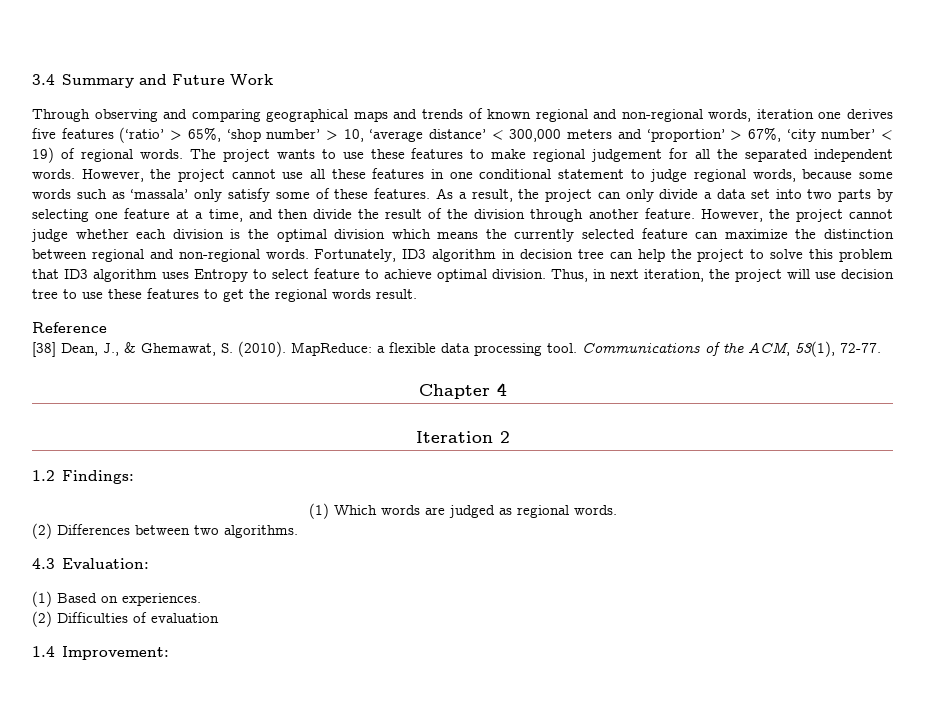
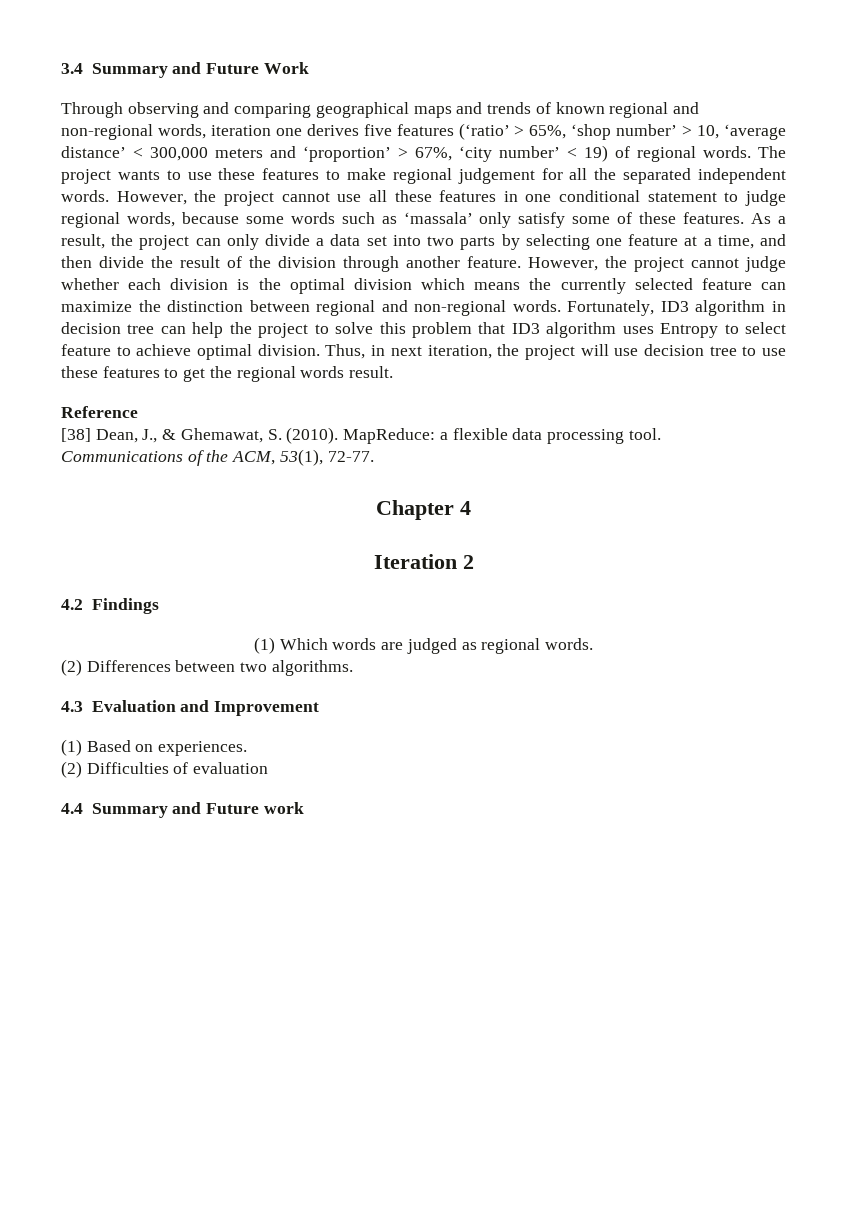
[32,470,135,484] 1.2 Findings: -> [61,598,159,614] 4.2 Findings
[62,558,150,569] Evaluation: -> [91,700,320,716] Evaluation and Improvement
[32,646,170,660] 1.4 Improvement: -> [61,802,304,818] 4.4 Summary and Future work

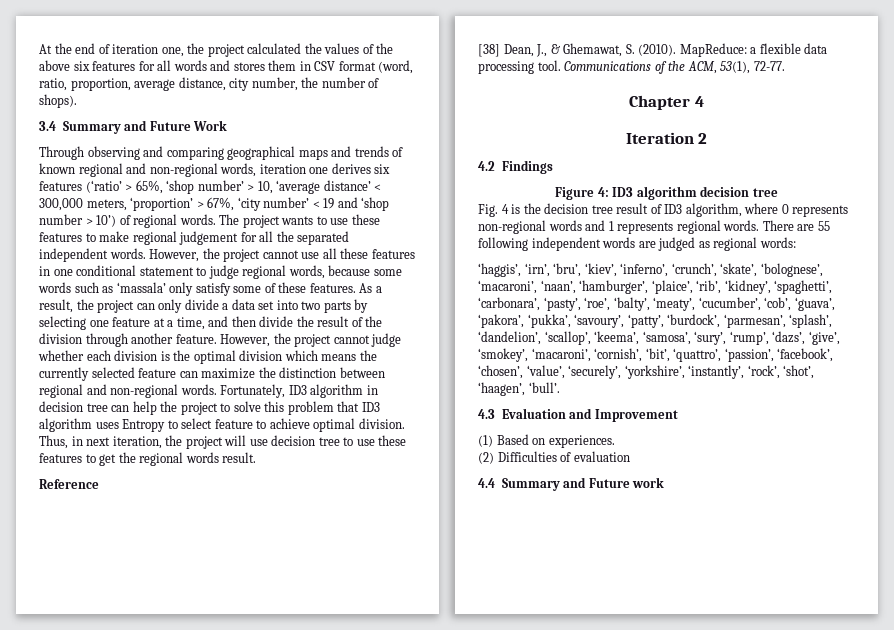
(61, 68) none -> [39,43,394,57] [39,60,414,74] [39,77,380,91] [39,94,77,108] At the end of iteration one, the project calculated the values of the above six features for all words and stores them in CSV format (word, ratio, proportion, average distance, city number, the number of shops). //
[363,124,392,136] five -> [374,164,391,174] six
[215,146,296,158] meters and -> [86,199,127,211] meters,
[584,145,608,162] 19) -> [323,197,390,211] [39,214,117,227] 19 and ‘shop number > 10’)
[253,637,328,654] (1) Which -> [555,186,778,200] [478,203,849,217] [478,220,830,234] [478,237,601,251] Figure 4: ID3 algorithm decision tree // Fig. 4 is the decision tree result of ID3 algorithm, where 0 represents non-regional words and 1 represents regional words. There are 55 following independent
[545,638,594,650] [61,659,353,676] words. // (2) Differences between two algorithms. -> [759,237,796,248] [478,263,823,277] [478,280,833,294] [478,297,835,311] [478,314,833,328] [478,331,840,345] [478,348,834,362] [478,365,815,379] [478,382,560,396] words: // ‘haggis’, ‘irn’, ‘bru’, ‘kiev’, ‘inferno’, ‘crunch’, ‘skate’, ‘bolognese’, ‘macaroni’, ‘naan’, ‘hamburger’, ‘plaice’, ‘rib’, ‘kidney’, ‘spaghetti’, ‘carbonara’, ‘pasty’, ‘roe’, ‘balty’, ‘meaty’, ‘cucumber’, ‘cob’, ‘guava’, ‘pakora’, ‘pukka’, ‘savoury’, ‘patty’, ‘burdock’, ‘parmesan’, ‘splash’, ‘dandelion’, ‘scallop’, ‘keema’, ‘samosa’, ‘sury’, ‘rump’, ‘dazs’, ‘give’, ‘smokey’, ‘macaroni’, ‘cornish’, ‘bit’, ‘quattro’, ‘passion’, ‘facebook’, ‘chosen’, ‘value’, ‘securely’, ‘yorkshire’, ‘instantly’, ‘rock’, ‘shot’, ‘haagen’, ‘bull’.

